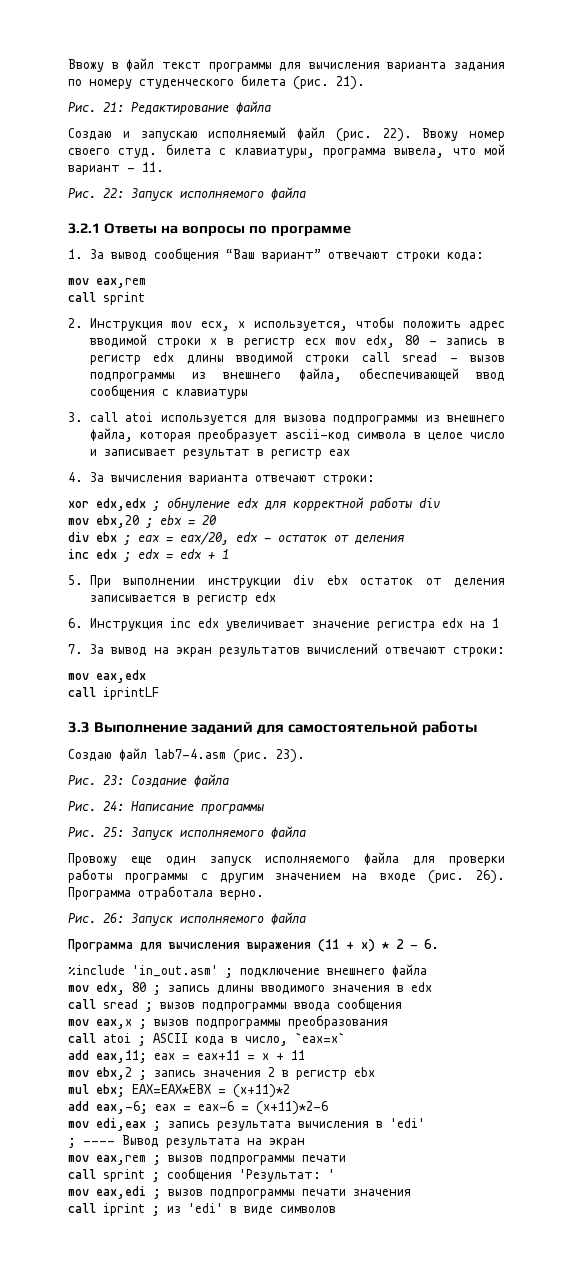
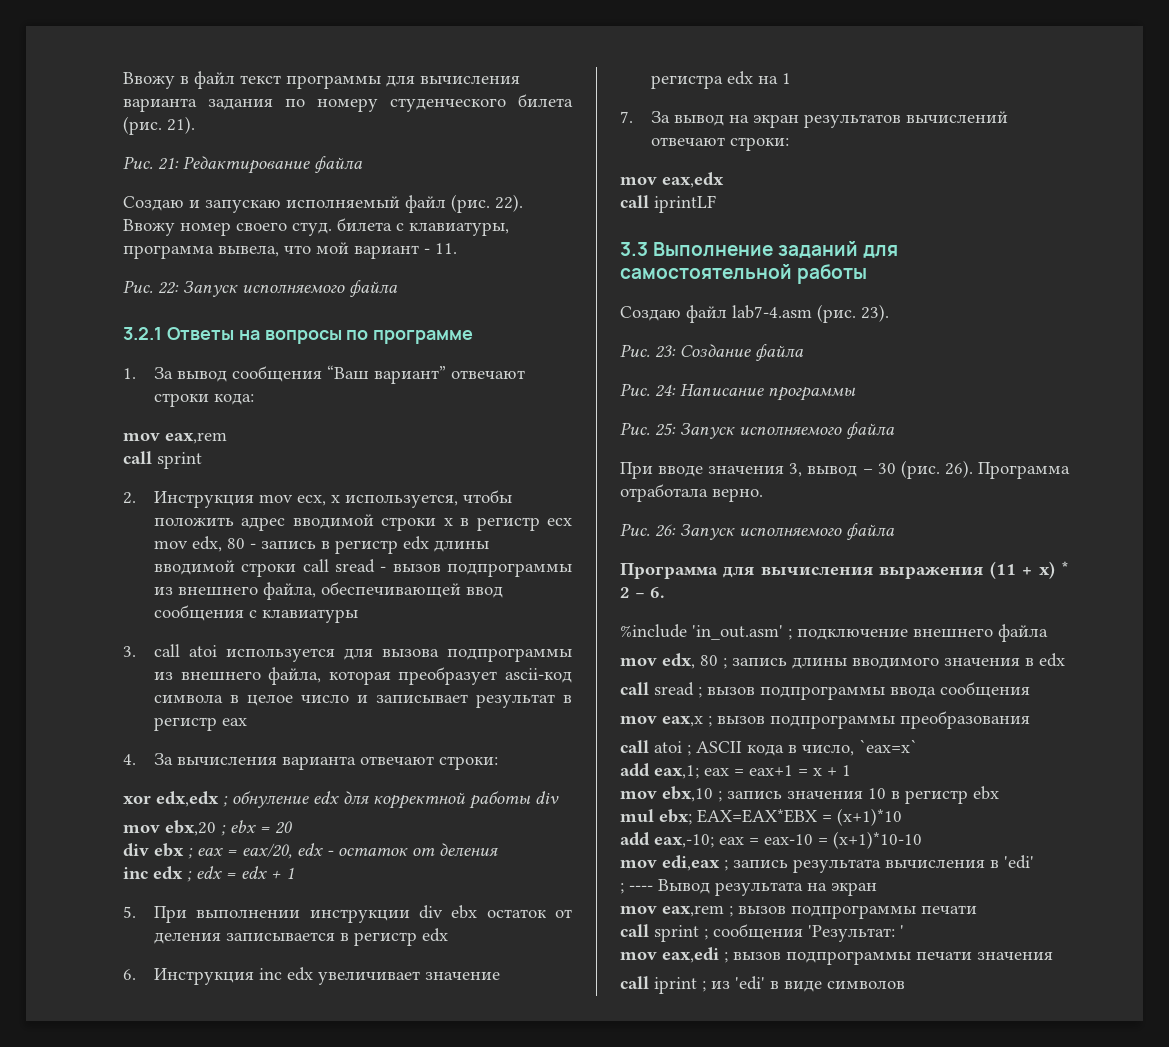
[68,852,505,866] [68,869,416,883] Провожу еще один запуск исполняемого файла для проверки работы программы с другим значением на входе -> [620,462,896,479] При вводе значения 3, вывод – 30
[96,1050,240,1063] eax,11; eax = eax+11 -> [654,765,793,779] eax,1; eax = eax+1
[291,1050,305,1060] [68,1067,132,1080] 11 // mov ebx,2 -> [842,765,851,776] [620,786,713,802] 1 // mov ebx,10
[268,1067,275,1077] 2 -> [868,788,886,799] 10
[233,1084,290,1098] [68,1101,328,1115] (x+11)*2 // add eax,-6; eax = eax-6 = (x+11)*2-6 -> [837,808,902,826] [620,831,922,849] (x+1)*10 // add eax,-10; eax = eax-10 = (x+1)*10-10

